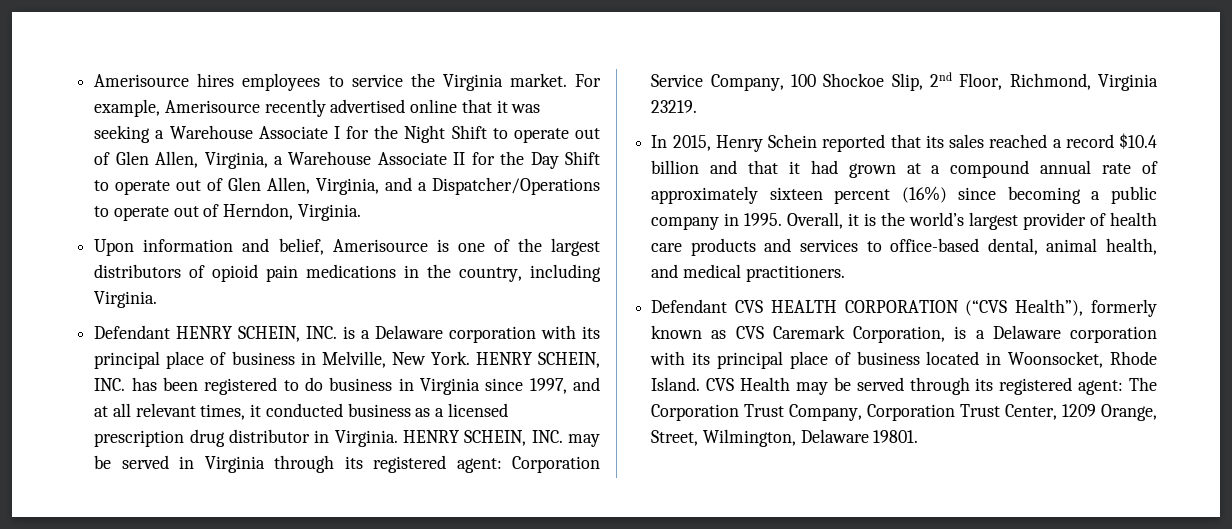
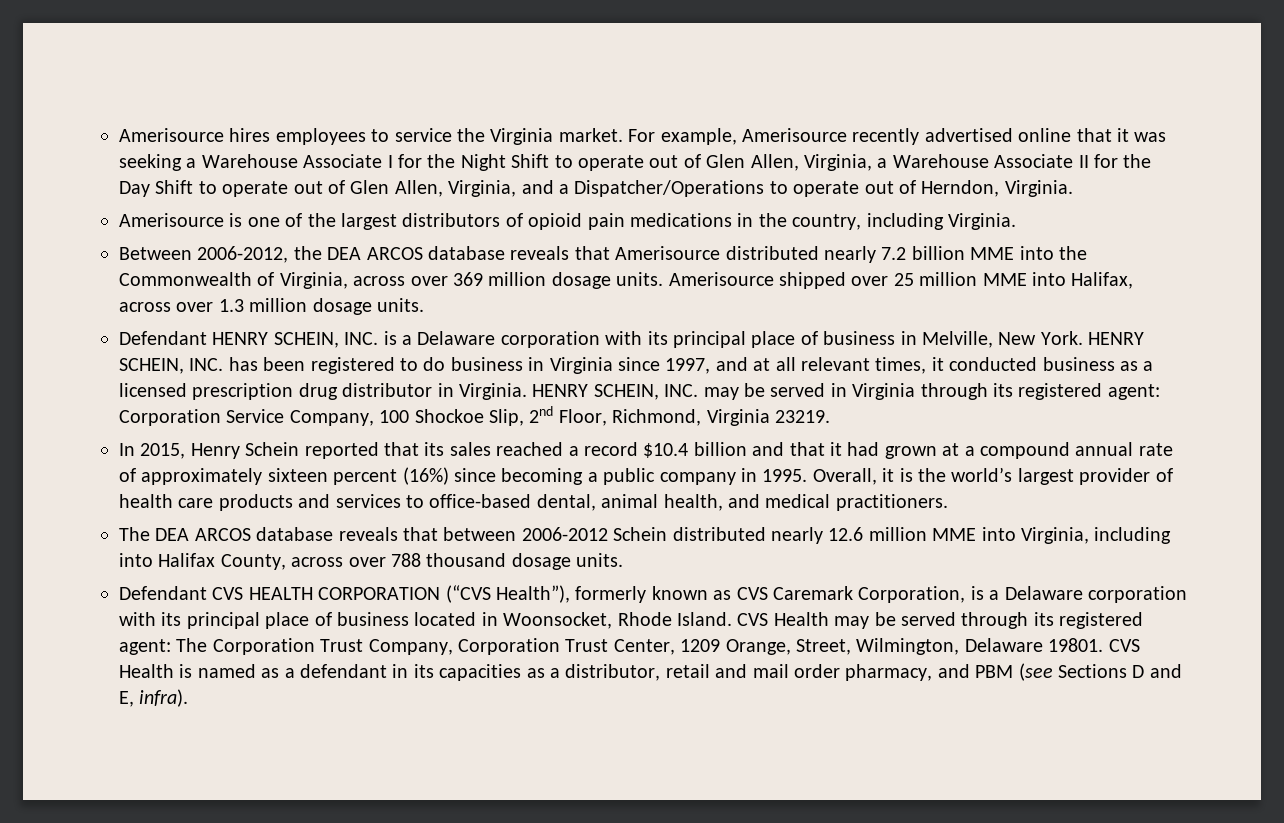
[94,238,324,256] Upon information and belief, -> (1073, 188) none
(158, 299) none -> [119,246,1087,263] [119,272,1134,289] [119,298,424,315] // Between 2006-2012, the DEA ARCOS database reveals that Amerisource distributed nearly 7.2 billion MME into the Commonwealth of Virginia, across over 369 million dosage units. Amerisource shipped over 25 million MME into Halifax, across over 1.3 million dosage units.
(845, 273) none -> [119,527,1172,544] [119,553,624,570] // The DEA ARCOS database reveals that between 2006-2012 Schein distributed nearly 12.6 million MME into Virginia, including into Halifax County, across over 788 thousand dosage units.
(919, 436) none -> [1108,639,1140,652] [119,663,1182,681] [119,689,189,707] CVS Health is named as a defendant in its capacities as a distributor, retail and mail order pharmacy, and PBM (see Sections D and E, infra).

